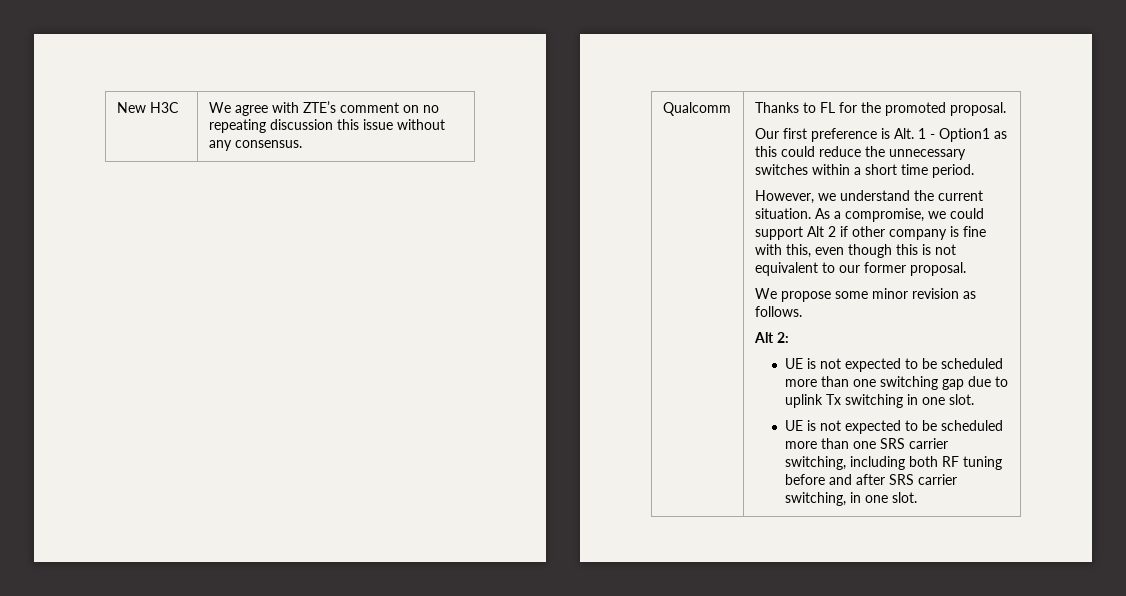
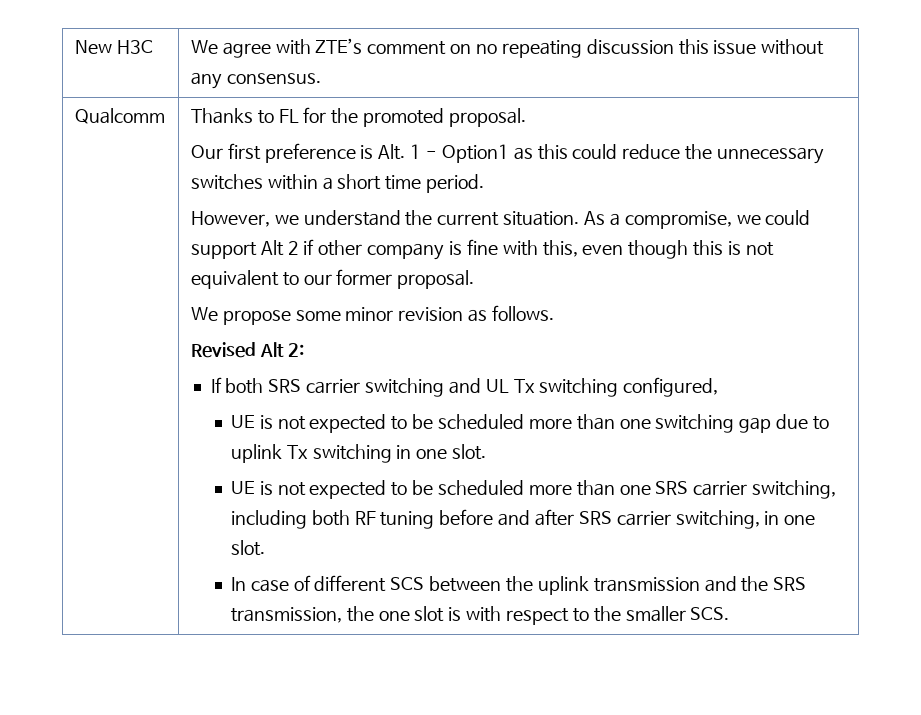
(802, 311) none -> [190,342,256,358] Revised
(789, 337) none -> [210,377,719,397] // If both SRS carrier switching and UL Tx switching configured,
(917, 497) none -> [230,575,807,595] [230,606,730,625] // In case of different SCS between the uplink transmission and the SRS transmission, the one slot is with respect to the smaller SCS.

